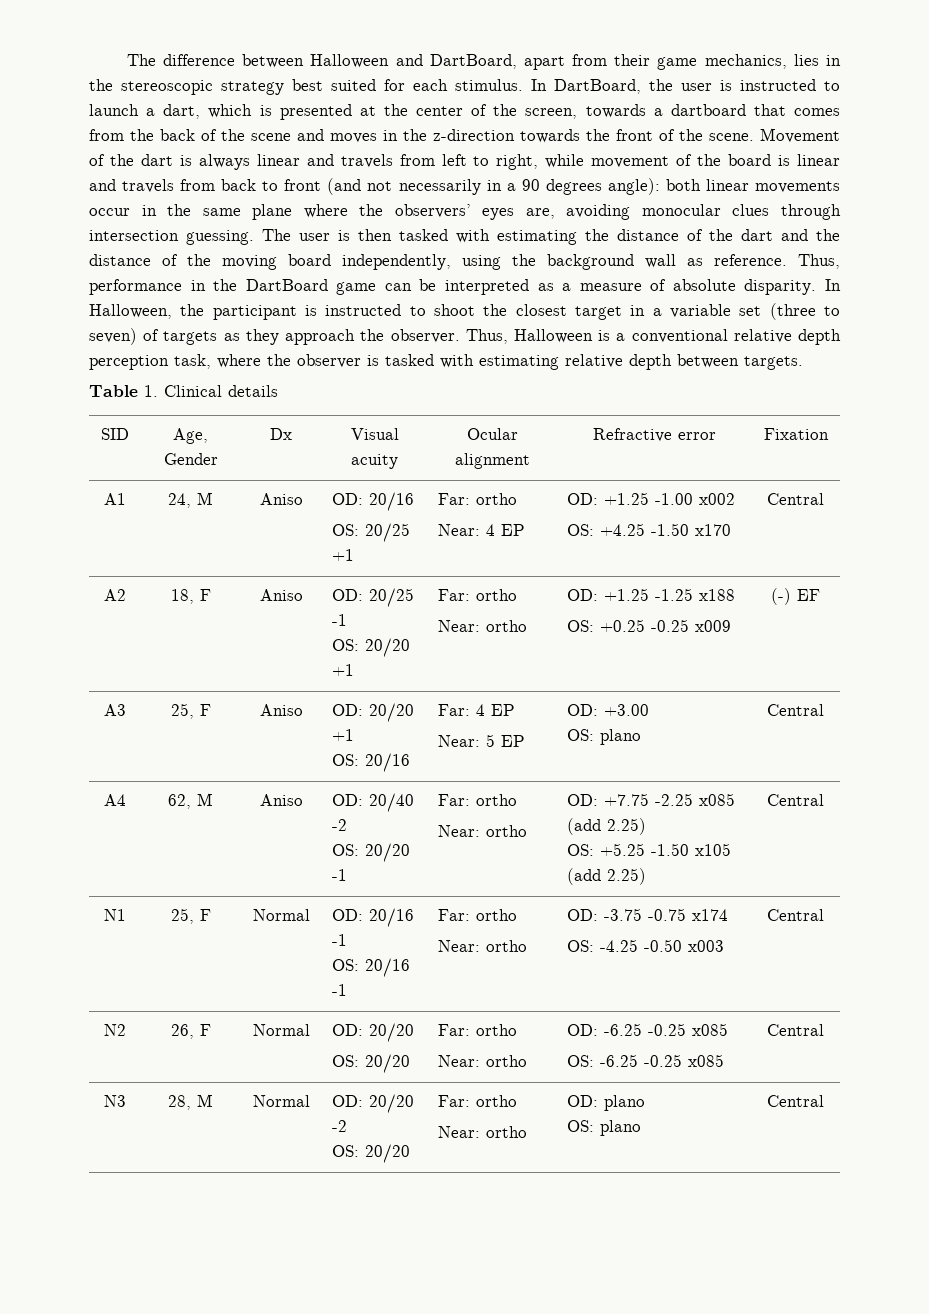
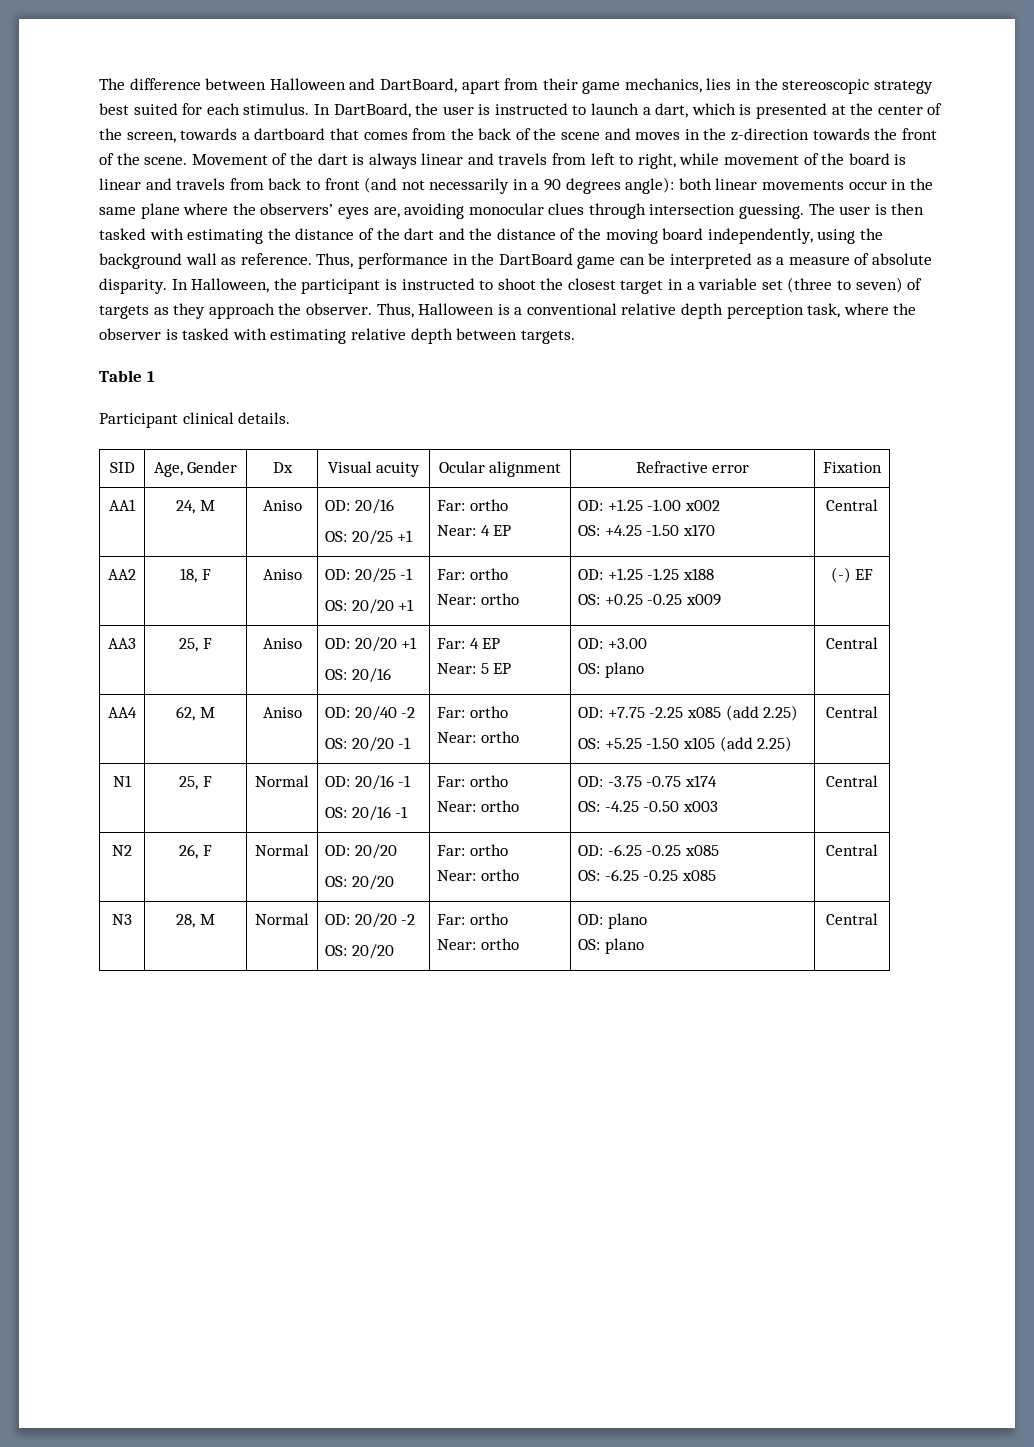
[144,385,278,397] 1. Clinical details -> [146,371,155,382] [99,412,291,428] 1 // Participant clinical details.
[104,493,126,505] A1 -> [109,499,136,511] AA1
[104,589,126,601] A2 -> [108,569,136,580] AA2
[104,704,126,716] A3 -> [108,638,136,649] AA3
[104,794,126,806] A4 -> [108,707,137,718] AA4

